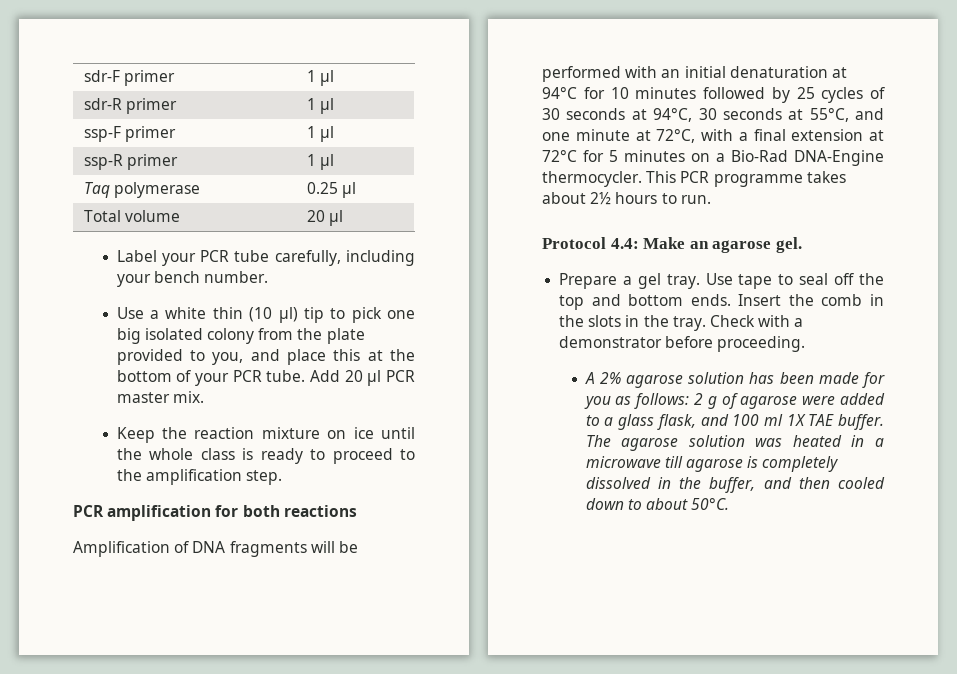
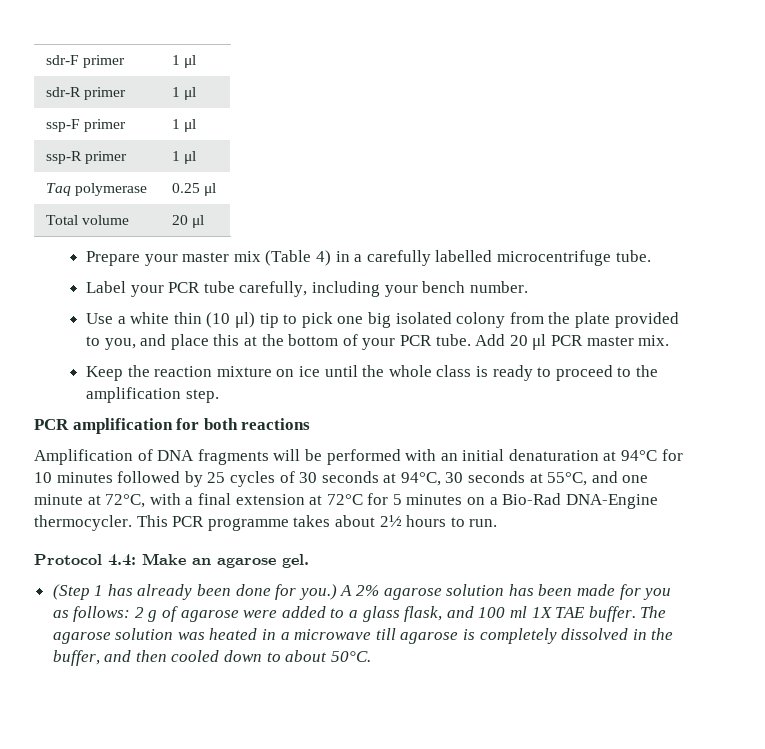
(344, 218) none -> [86,250,651,266] // Prepare your master mix (Table 4) in a carefully labelled microcentrifuge tube.
[559,273,884,289] [559,294,884,310] [559,315,804,331] [559,336,806,352] Prepare a gel tray. Use tape to seal off the top and bottom ends. Insert the comb in the slots in the tray. Check with a demonstrator before proceeding. // -> [52,584,337,600] (Step 1 has already been done for you.)

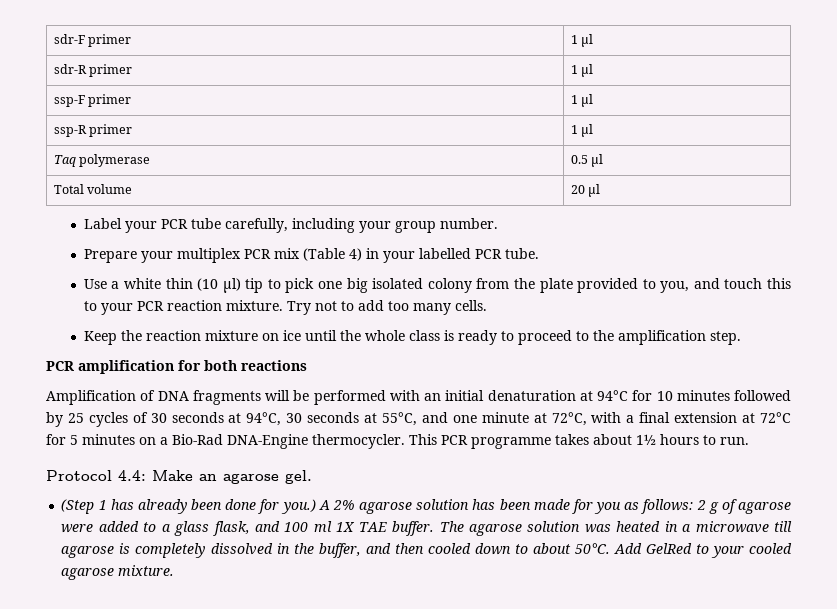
[171,183,200,193] 0.25 -> [570,155,588,164] 0.5
[86,250,651,266] // Prepare your master mix (Table 4) in a carefully labelled microcentrifuge tube. -> (601, 190) none
[422,281,466,293] bench -> [394,221,436,233] group
(528, 287) none -> [83,248,539,263] // Prepare your multiplex PCR mix (Table 4) in your labelled PCR tube.
[170,334,670,350] place this at the bottom of your PCR tube. Add 20 μl PCR master mix. -> [724,278,791,289] [83,300,487,315] touch this to your PCR reaction mixture. Try not to add too many cells.
[379,515,402,527] 2½ -> [636,434,656,445] 1½
(371, 656) none -> [613,543,792,558] [61,565,175,580] Add GelRed to your cooled agarose mixture.

